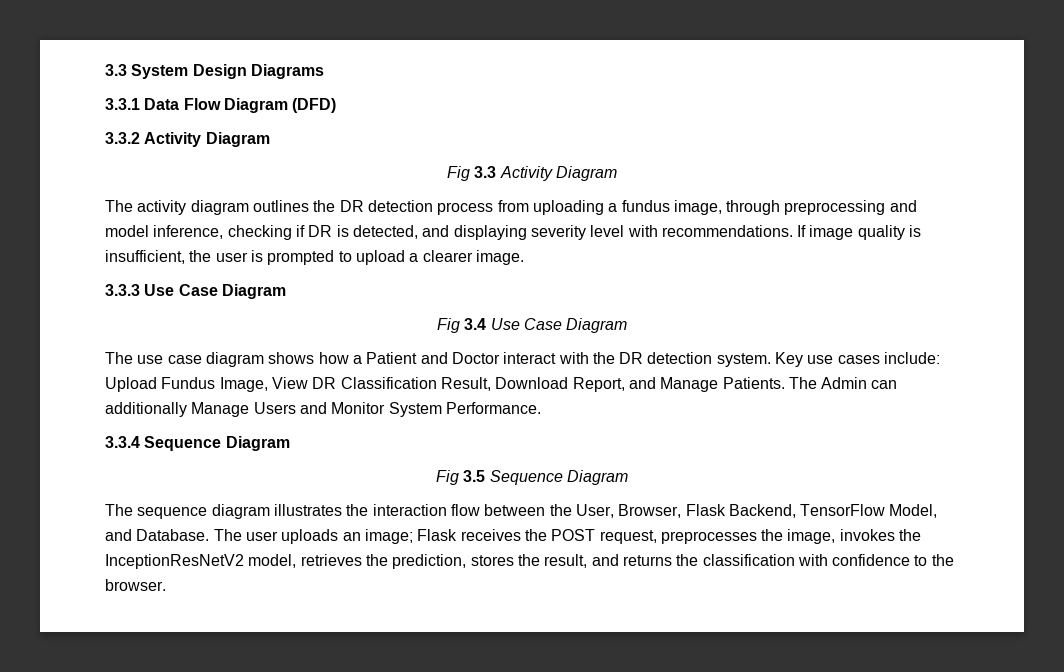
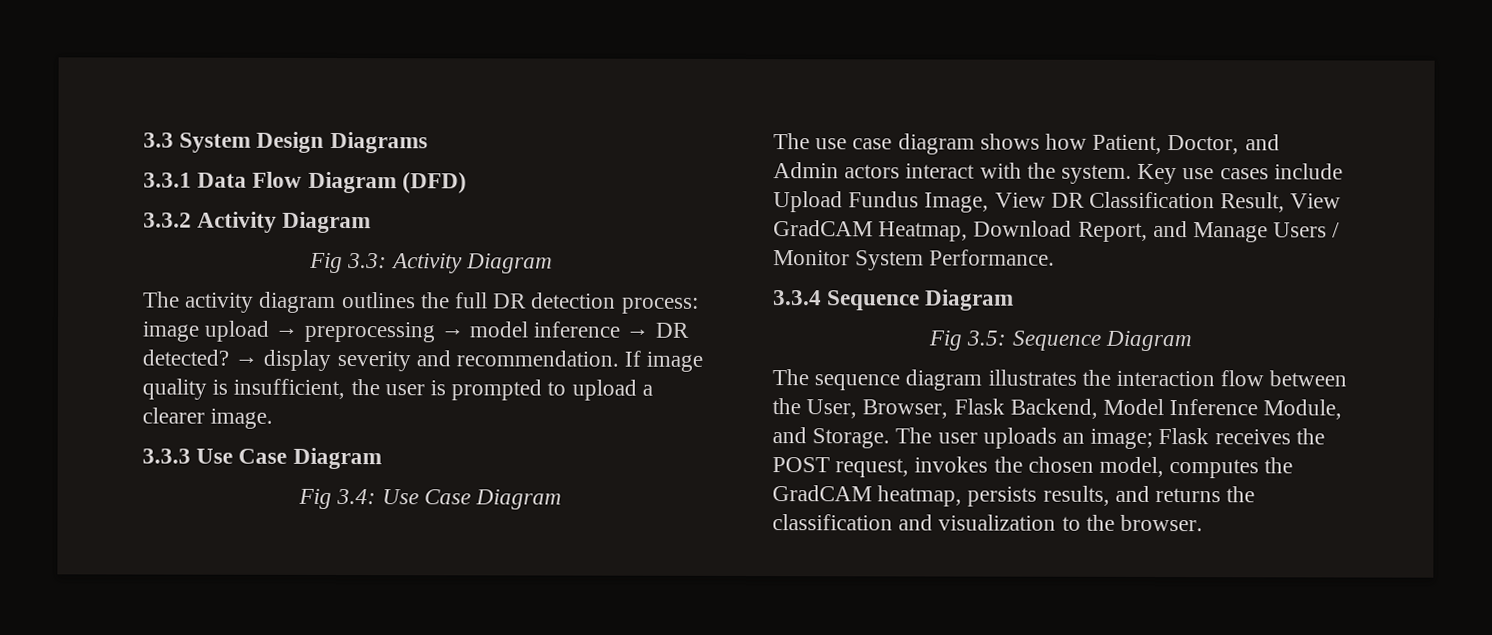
[474,166,497,178] 3.3 -> [347,253,388,269] 3.3:
[339,200,917,215] [105,225,793,240] DR detection process from uploading a fundus image, through preprocessing and model inference, checking if DR is detected, and displaying severity level with recommendations. -> [455,292,699,314] [142,320,689,343] [142,349,620,372] full DR detection process: image upload → preprocessing → model inference → DR detected? → display severity and recommendation.
[464,318,487,330] 3.4 -> [336,489,377,505] 3.4:
[352,352,500,364] a Patient and Doctor -> [1092,134,1280,155] [773,162,901,179] Patient, Doctor, and Admin actors
[619,352,713,364] DR detection -> (1056, 170) none
[884,352,941,364] include: -> [1273,163,1343,180] include
(491, 384) none -> [1290,193,1342,209] [773,220,969,242] View GradCAM Heatmap,
[722,377,898,389] [105,402,327,417] Patients. The Admin can additionally Manage Users and -> [1273,222,1341,238] Users /
[463,470,486,482] 3.5 -> [966,330,1007,346] 3.5:
[800,504,938,518] [105,529,210,541] TensorFlow Model, and Database. -> [1103,398,1343,420] [772,427,891,449] Model Inference Module, and Storage.
[660,529,922,544] [105,554,588,569] preprocesses the image, invokes the InceptionResNetV2 model, retrieves the prediction, stores the result, -> [914,456,1294,479] [772,485,1110,507] invokes the chosen model, computes the GradCAM heatmap, persists results,
[797,554,911,566] with confidence -> [898,514,1057,531] and visualization

